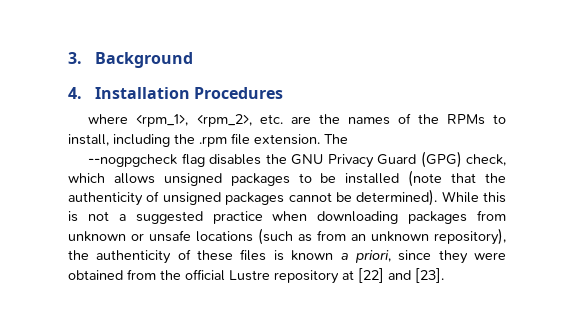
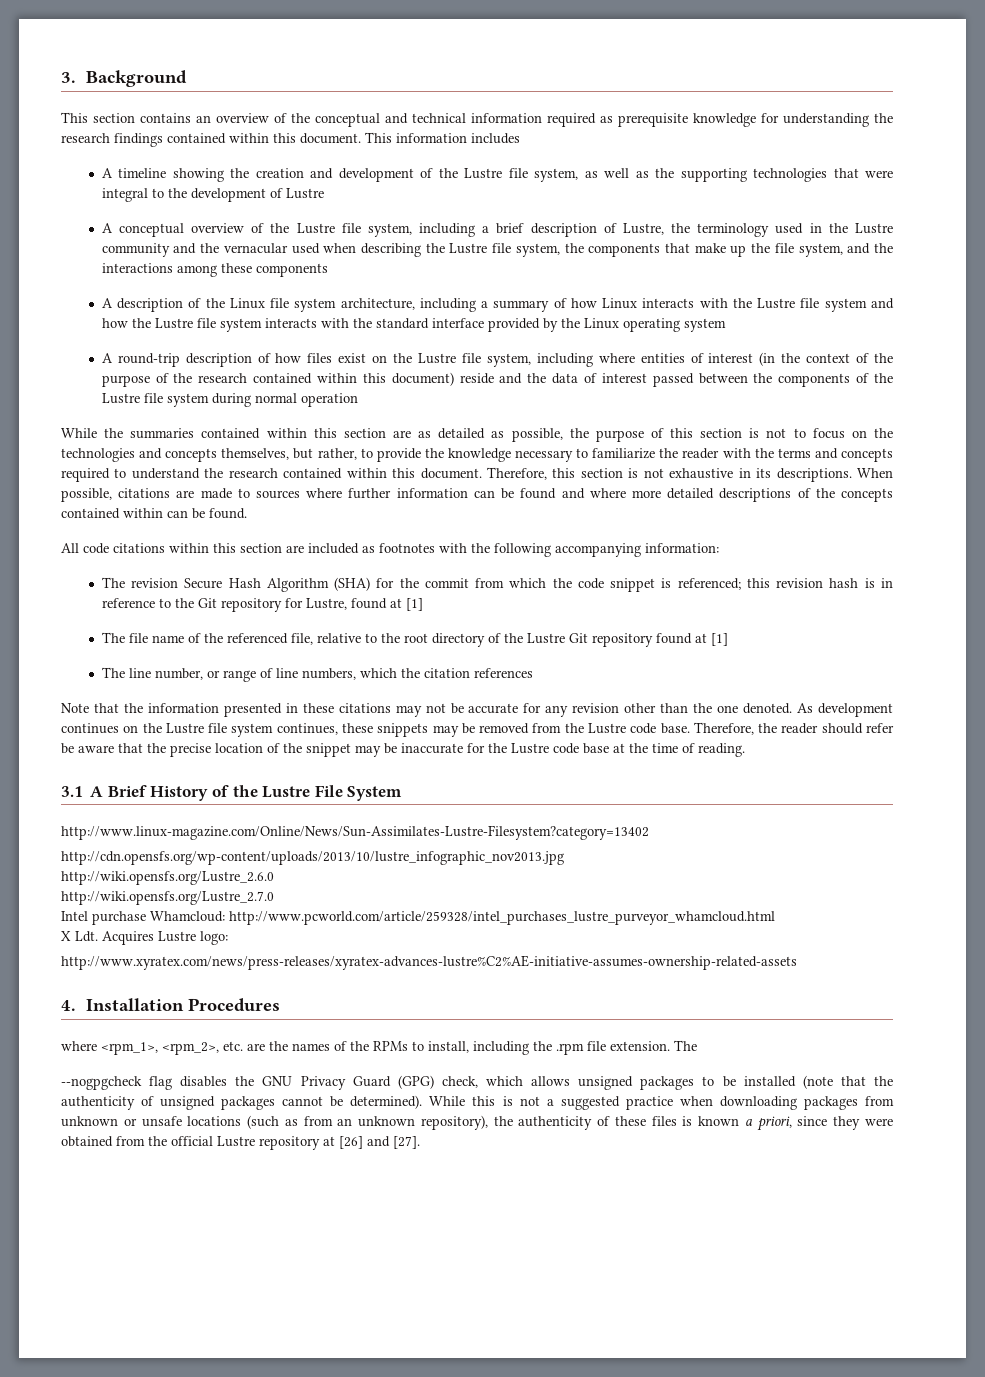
(193, 60) none -> [61,112,893,127] [61,132,520,147] [101,168,893,182] [101,188,324,202] [101,223,894,237] [101,243,893,257] [101,263,328,277] [101,298,895,312] [101,318,726,332] [101,352,894,367] [101,372,893,387] [101,393,358,407] [61,428,893,442] [61,448,893,462] [61,467,894,482] [61,488,894,502] [61,508,247,519] [61,543,719,557] [101,577,894,592] [101,598,423,612] [101,632,728,647] [101,667,533,682] [61,703,894,717] [61,722,895,737] [61,743,745,757] [61,785,403,801] [61,825,649,840] [61,851,564,865] [61,871,274,885] [61,891,274,905] [61,911,775,925] [61,931,228,945] [61,955,797,970] // This section contains an overview of the conceptual and technical information required as prerequisite knowledge for understanding the research findings contained within this document. This information includes // A timeline showing the creation and development of the Lustre file system, as well as the supporting technologies that were integral to the development of Lustre // A conceptual overview of the Lustre file system, including a brief description of Lustre, the terminology used in the Lustre community and the vernacular used when describing the Lustre file system, the components that make up the file system, and the interactions among these components // A description of the Linux file system architecture, including a summary of how Linux interacts with the Lustre file system and how the Lustre file system interacts with the standard interface provided by the Linux operating system // A round-trip description of how files exist on the Lustre file system, including where entities of interest (in the context of the purpose of the research contained within this document) reside and the data of interest passed between the components of the Lustre file system during normal operation // While the summaries contained within this section are as detailed as possible, the purpose of this section is not to focus on the technologies and concepts themselves, but rather, to provide the knowledge necessary to familiarize the reader with the terms and concepts required to understand the research contained within this document. Therefore, this section is not exhaustive in its descriptions. When possible, citations are made to sources where further information can be found and where more detailed descriptions of the concepts contained within can be found. // All code citations within this section are included as footnotes with the following accompanying information: // The revision Secure Hash Algorithm (SHA) for the commit from which the code snippet is referenced; this revision hash is in reference to the Git repository for Lustre, found at [1] // The file name of the referenced file, relative to the root directory of the Lustre Git repository found at [1] // The line number, or range of line numbers, which the citation references // Note that the information presented in these citations may not be accurate for any revision other than the one denoted. As development continues on the Lustre file system continues, these snippets may be removed from the Lustre code base. Therefore, the reader should refer be aware that the precise location of the snippet may be inaccurate for the Lustre code base at the time of reading. // 3.1 A Brief History of the Lustre File System // http://www.linux-magazine.com/Online/News/Sun-Assimilates-Lustre-Filesystem?category=13402 // http://cdn.opensfs.org/wp-content/uploads/2013/10/lustre_infographic_nov2013.jpg // http://wiki.opensfs.org/Lustre_2.6.0 // http://wiki.opensfs.org/Lustre_2.7.0 // Intel purchase Whamcloud: http://www.pcworld.com/article/259328/intel_purchases_lustre_purveyor_whamcloud.html // X Ldt. Acquires Lustre logo: // http://www.xyratex.com/news/press-releases/xyratex-advances-lustre%C2%AE-initiative-assumes-ownership-related-assets
[358,268,444,283] [22] and [23]. -> [339,1136,420,1149] [26] and [27].

